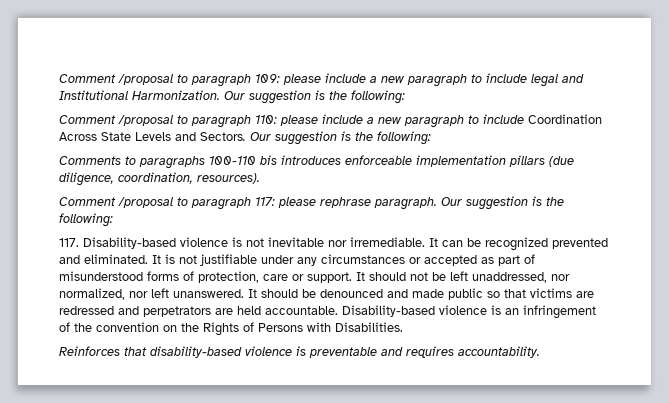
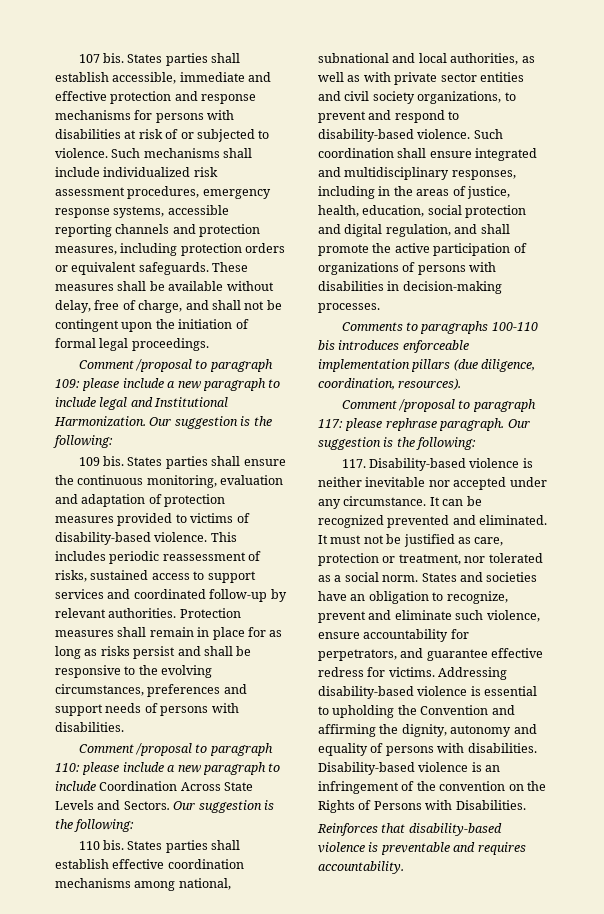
(59, 78) none -> [78,53,241,66] [55,72,272,84] [55,91,257,104] [55,110,235,123] [55,129,270,142] [55,148,253,158] [55,167,218,177] [55,186,271,199] [55,205,229,218] [55,224,261,237] [55,243,286,256] [55,262,249,275] [55,281,274,291] [55,300,282,313] [55,319,249,332] [55,338,209,351] 107 bis. States parties shall establish accessible, immediate and effective protection and response mechanisms for persons with disabilities at risk of or subjected to violence. Such mechanisms shall include individualized risk assessment procedures, emergency response systems, accessible reporting channels and protection measures, including protection orders or equivalent safeguards. These measures shall be available without delay, free of charge, and shall not be contingent upon the initiation of formal legal proceedings. //
(405, 97) none -> [78,456,286,469] [55,475,284,488] [55,494,226,507] [55,513,250,526] [55,532,237,545] [55,551,262,564] [55,570,256,583] [55,589,287,602] [55,608,241,618] [55,627,283,640] [55,646,252,659] [55,665,213,678] [55,684,247,697] [55,703,239,716] [55,722,124,732] // 109 bis. States parties shall ensure the continuous monitoring, evaluation and adaptation of protection measures provided to victims of disability-based violence. This includes periodic reassessment of risks, sustained access to support services and coordinated follow-up by relevant authorities. Protection measures shall remain in place for as long as risks persist and shall be responsive to the evolving circumstances, preferences and support needs of persons with disabilities.
(431, 138) none -> [78,840,241,853] [55,859,244,869] [55,878,231,891] [318,53,535,65] [318,72,524,85] [318,91,516,104] [318,110,460,123] [318,129,503,142] [318,148,538,161] [318,167,516,180] [318,186,510,199] [318,205,527,218] [318,224,510,237] [318,243,527,256] [318,262,497,275] [318,281,502,294] [318,303,380,313] // 110 bis. States parties shall establish effective coordination mechanisms among national, subnational and local authorities, as well as with private sector entities and civil society organizations, to prevent and respond to disability-based violence. Such coordination shall ensure integrated and multidisciplinary responses, including in the areas of justice, health, education, social protection and digital regulation, and shall promote the active participation of organizations of persons with disabilities in decision-making processes.
[246,238,264,247] not -> [318,477,362,487] neither
[350,237,425,247] irremediable. -> [453,477,547,490] [318,496,427,509] accepted under any circumstance.
[165,254,535,266] [59,271,570,283] [59,288,594,300] [59,306,338,317] is not justifiable under any circumstances or accepted as part of misunderstood forms of protection, care or support. It should not be left unaddressed, nor normalized, nor left unanswered. It should be denounced and made public so that victims are redressed and perpetrators are held accountable. -> [330,534,504,547] [318,553,543,566] [318,572,538,582] [318,591,508,604] [318,610,540,623] [318,629,469,642] [318,648,544,661] [318,667,508,680] [318,686,538,699] [318,705,515,718] [318,724,537,737] [318,743,537,756] must not be justified as care, protection or treatment, nor tolerated as a social norm. States and societies have an obligation to recognize, prevent and eliminate such violence, ensure accountability for perpetrators, and guarantee effective redress for victims. Addressing disability-based violence is essential to upholding the Convention and affirming the dignity, autonomy and equality of persons with disabilities.

